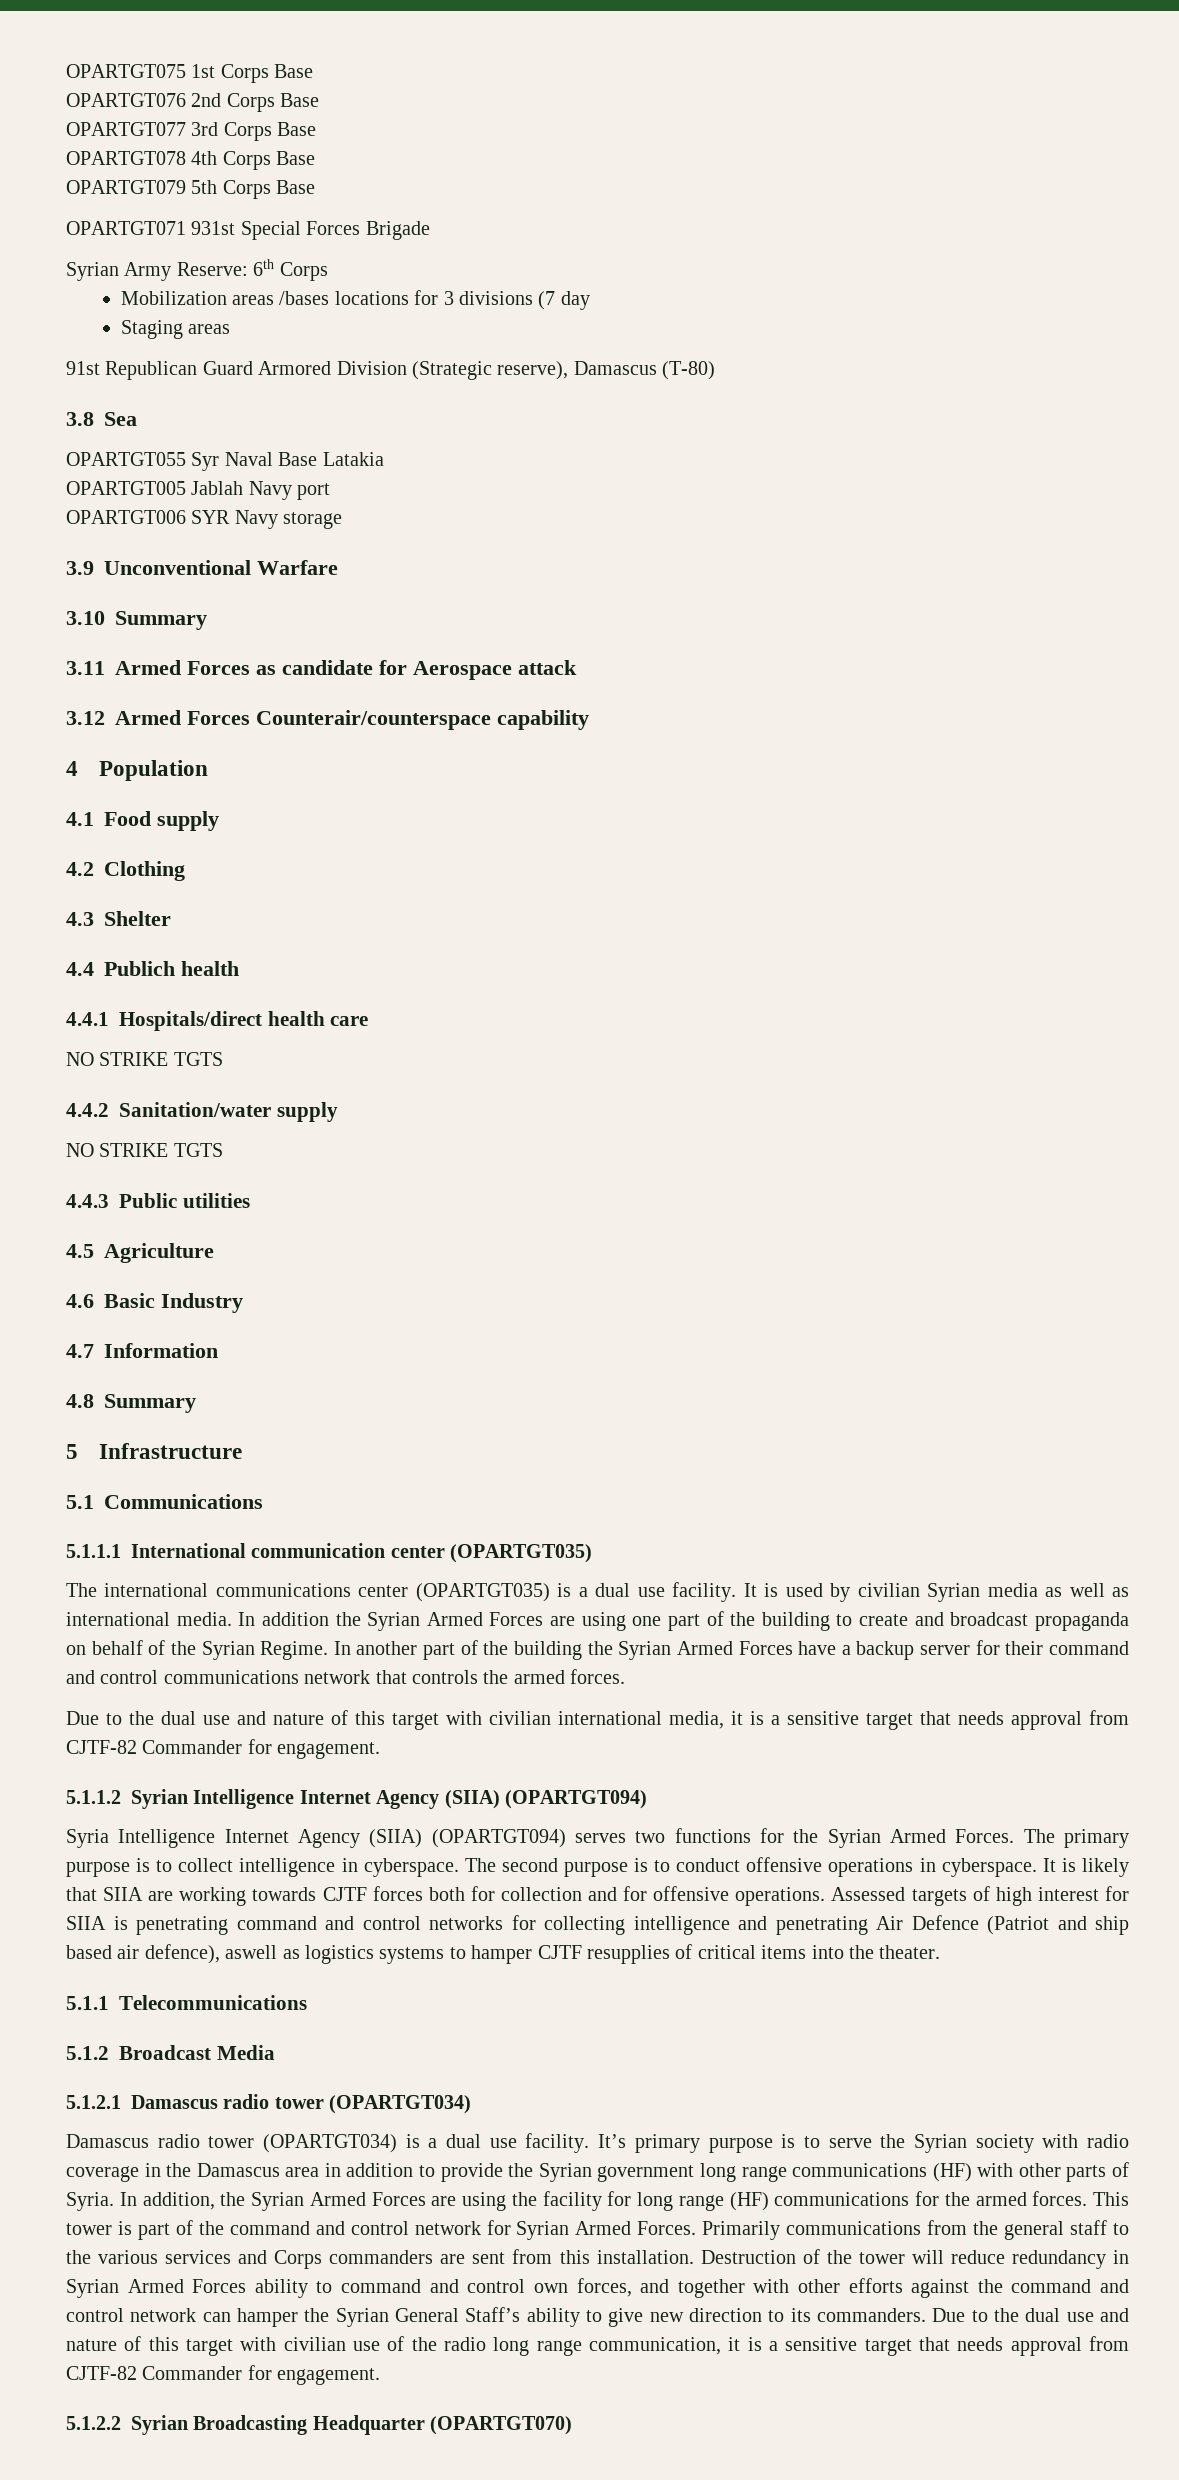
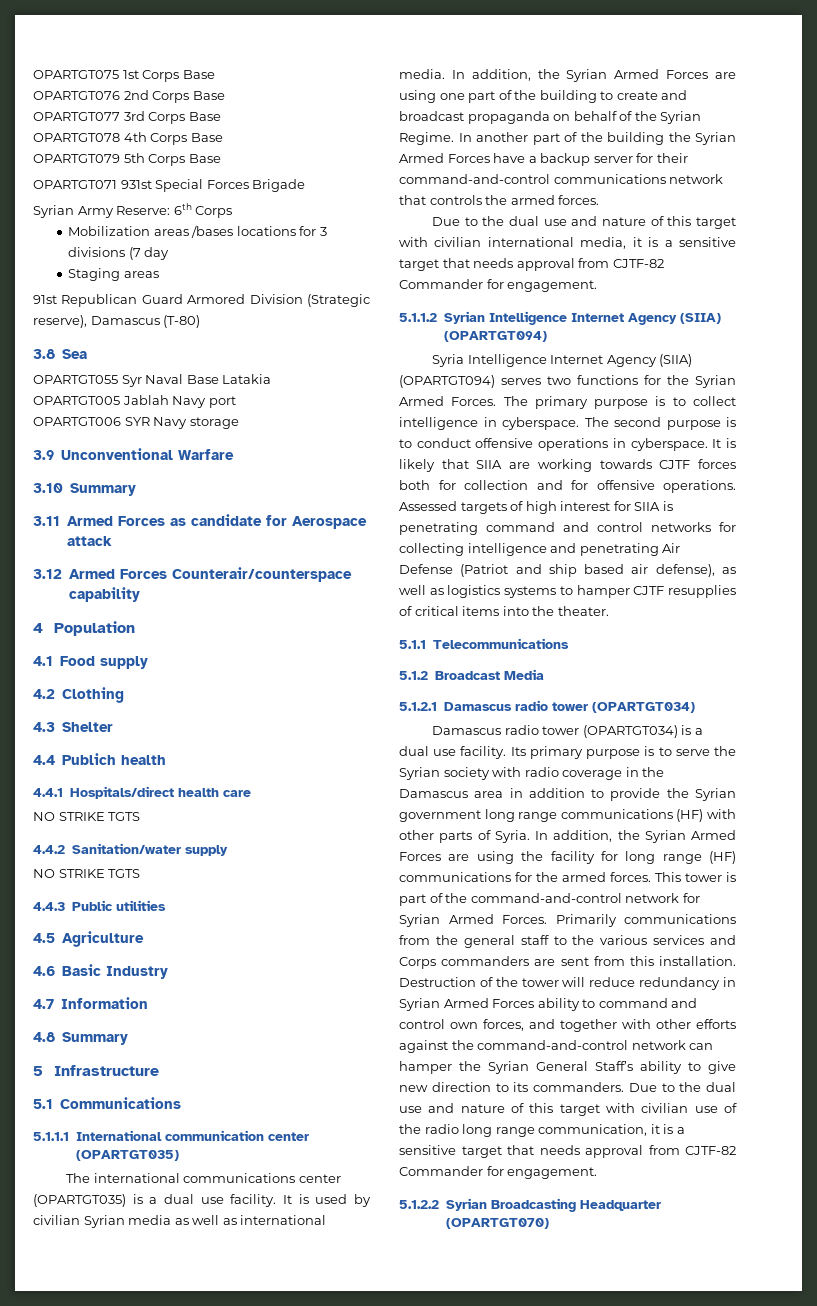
[261,1612,329,1626] addition -> [471,69,531,81] addition,
[1049,1641,1129,1655] [66,1670,159,1684] command and control -> [399,174,550,184] command-and-control
[911,1915,979,1930] Defence -> [399,564,453,574] Defense
[144,1944,278,1964] defence), aswell -> [655,564,736,577] [399,585,426,595] defense), as well
[598,2134,627,2148] It’s -> [510,747,526,756] Its
[229,2221,409,2235] command and control -> [470,893,622,903] command-and-control
[1011,2279,1129,2293] [66,2308,124,2322] command and control -> [477,1040,629,1050] command-and-control

